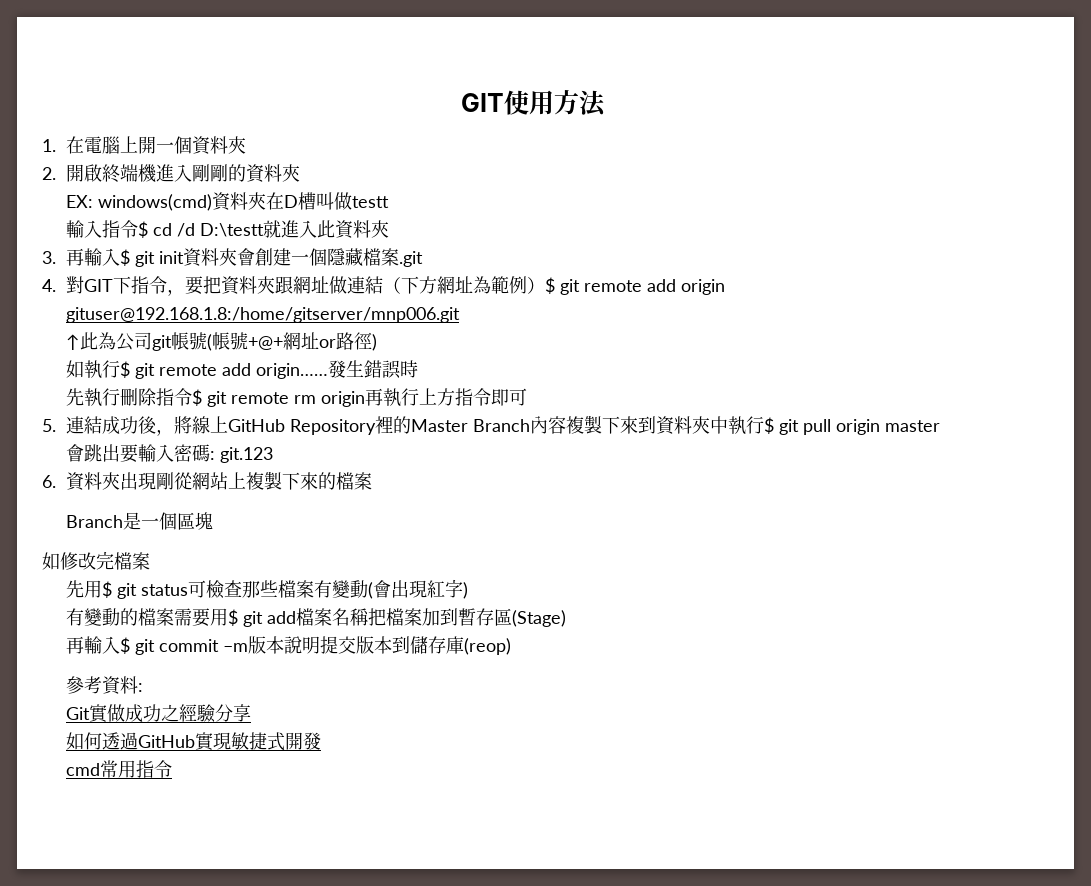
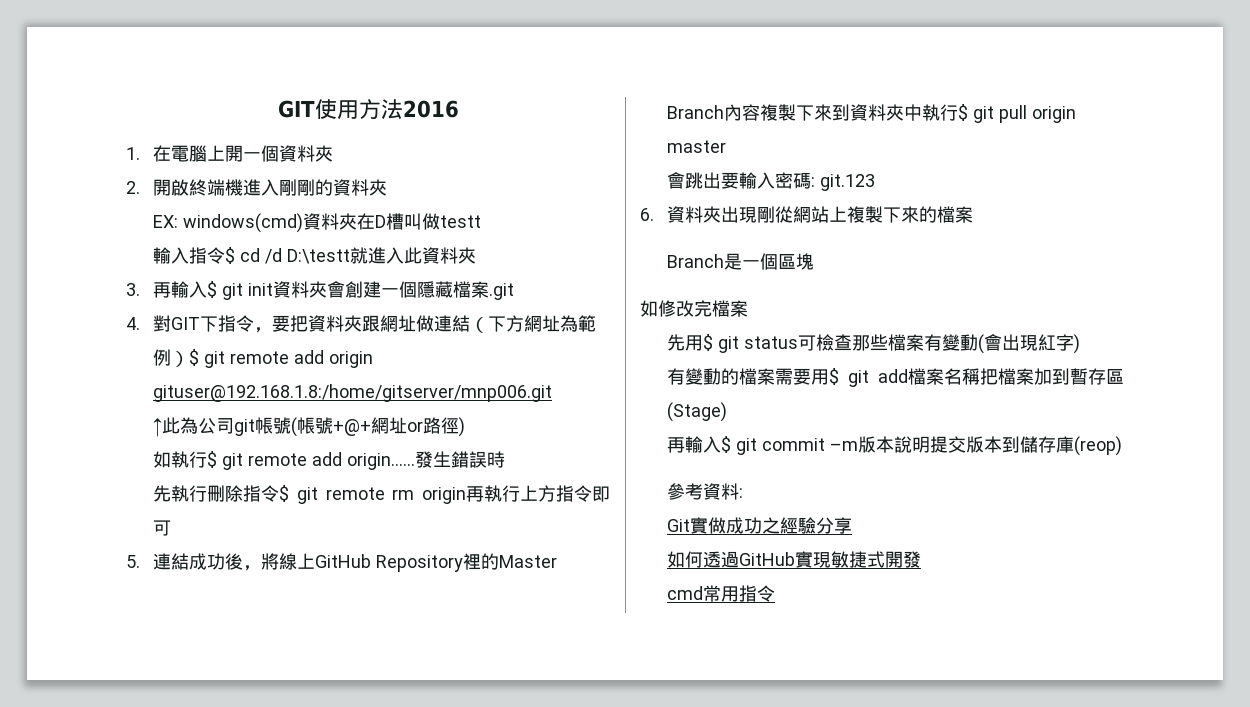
(606, 103) none -> [402,100,459,118] 2016

